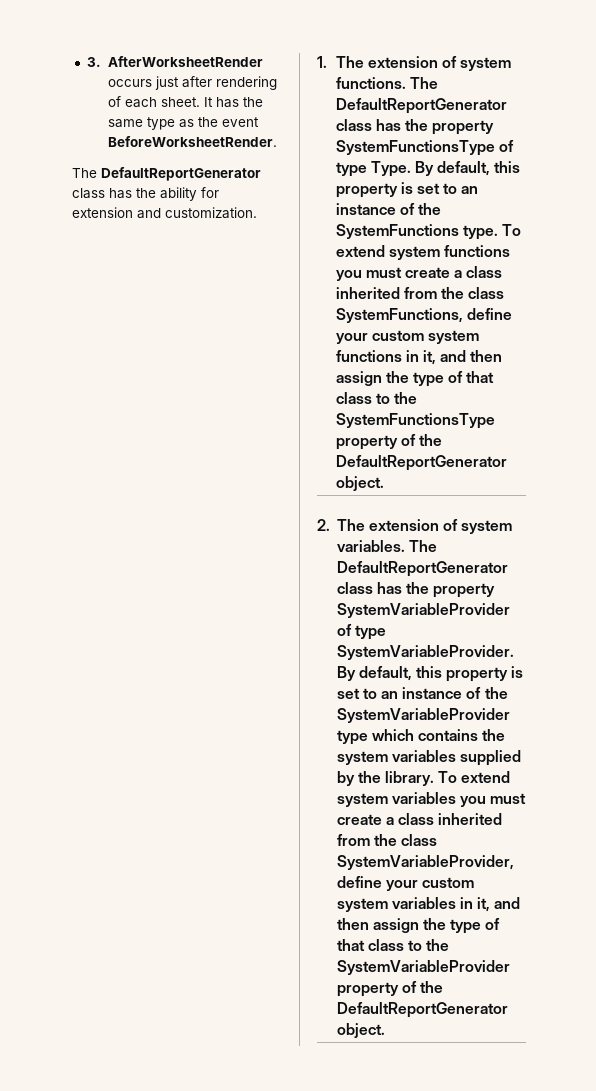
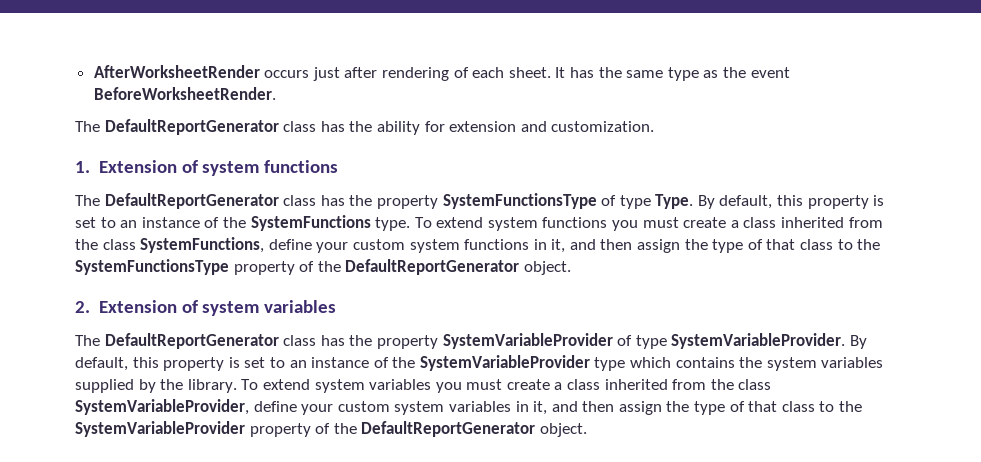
[86,57,101,67] 3. -> (93, 71) none
[335,56,512,71] [335,77,406,89] The extension of system functions. -> [98,160,339,176] Extension of system functions //
[336,519,513,534] [336,540,405,552] The extension of system variables. -> [98,300,337,316] Extension of system variables //

